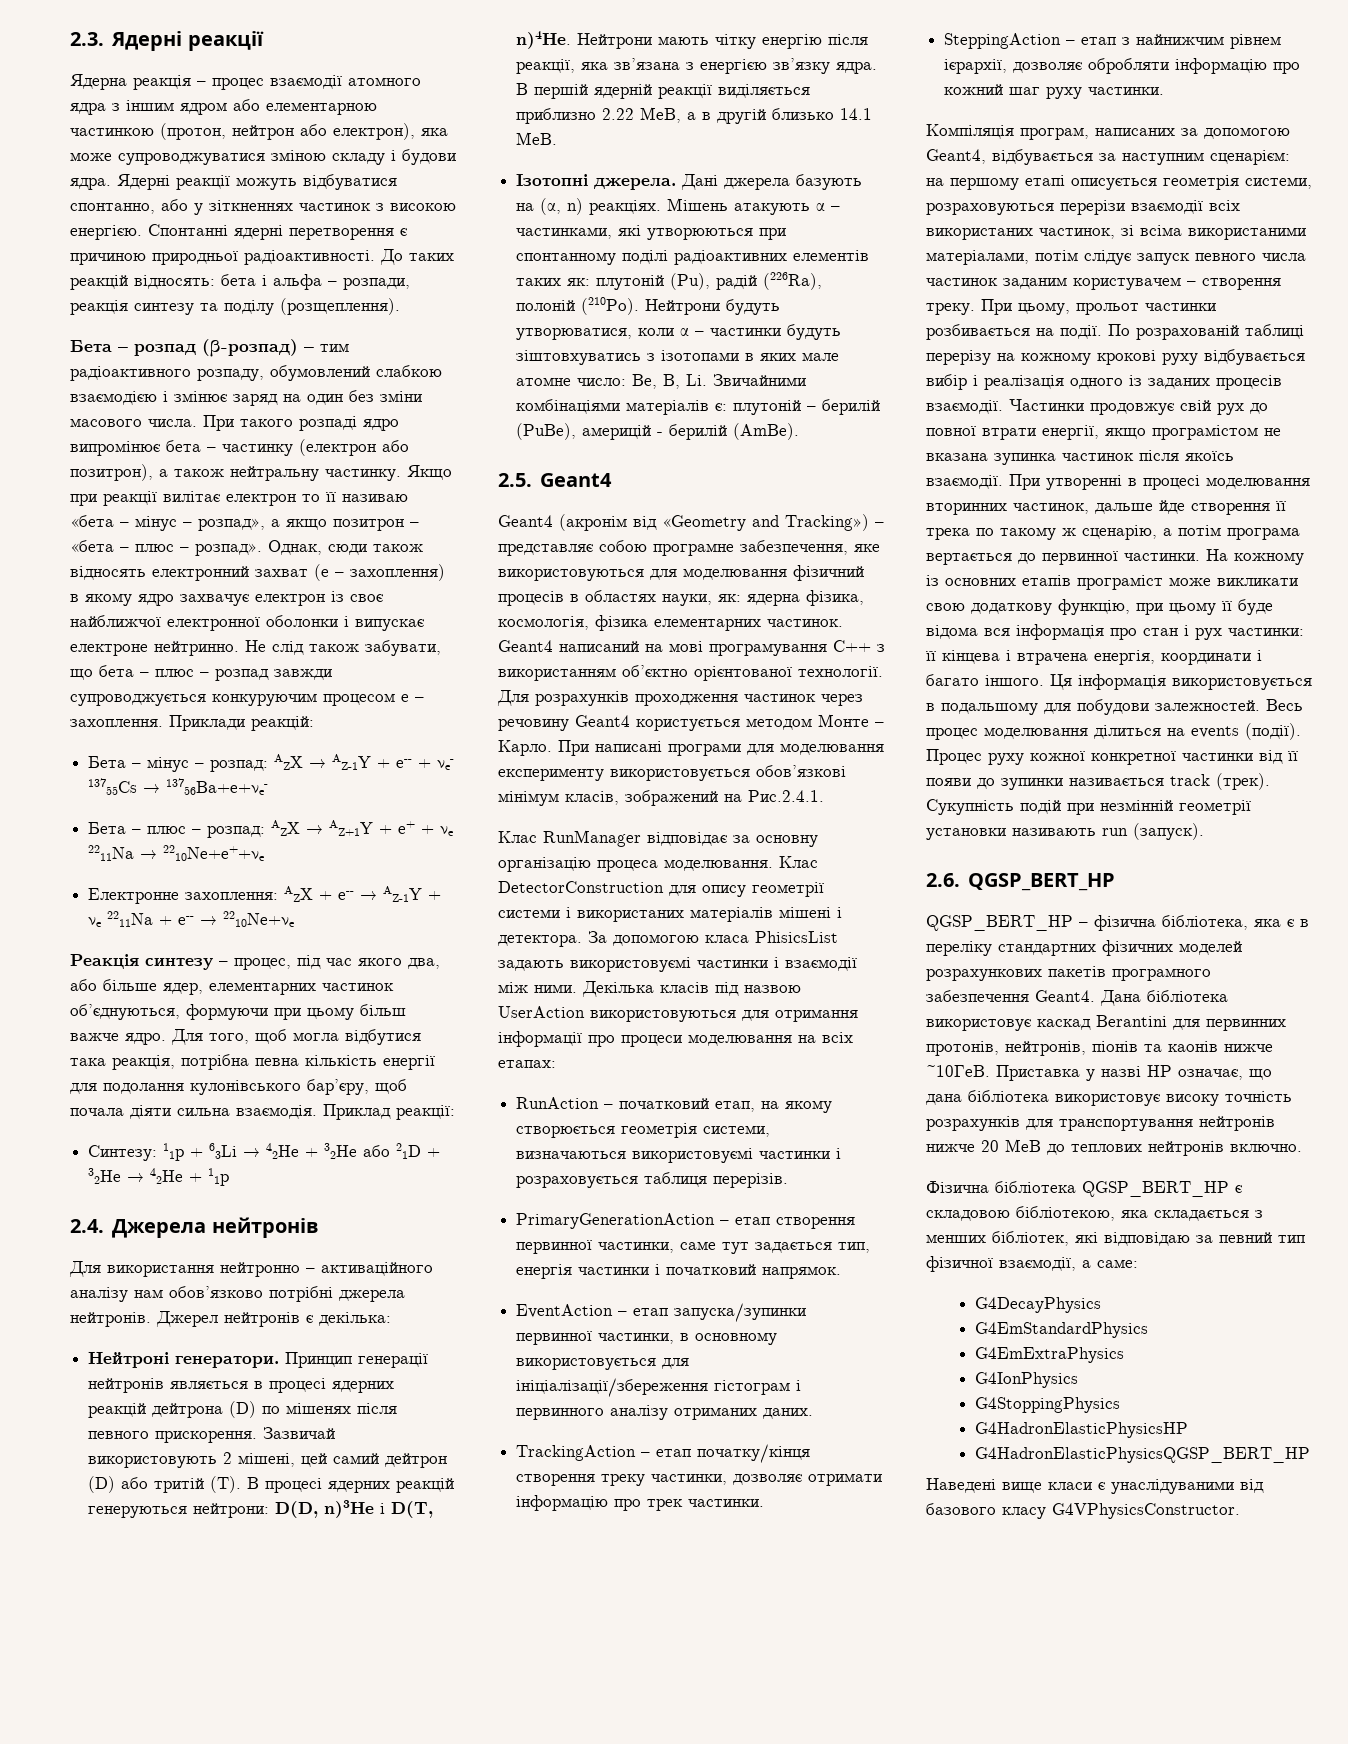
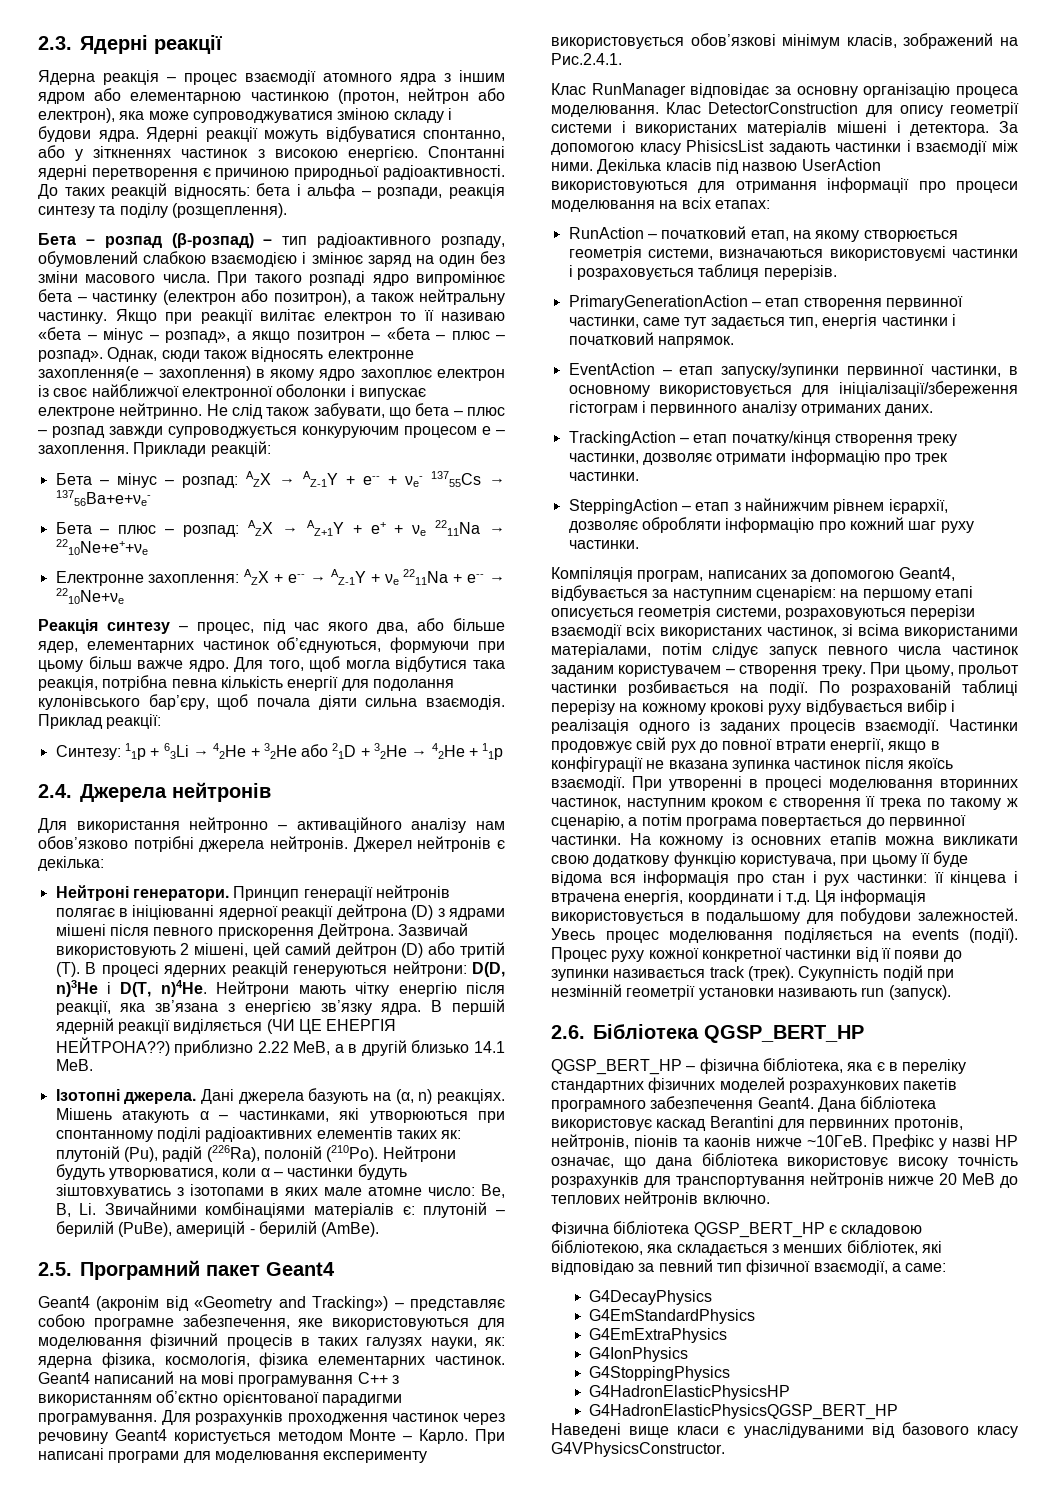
[320,343,349,352] тим -> [282,236,308,245] тип
[152,564,329,581] електронний захват (е -> [327,350,414,362] [38,366,139,381] електронне захоплення(е
[180,594,249,606] захвачує -> [360,369,432,378] захоплює
[170,1378,395,1393] [88,1401,398,1418] [88,1431,258,1443] являється в процесі ядерних реакцій дейтрона (D) по мішенях після певного прискорення. -> [55,904,506,920] [55,923,394,939] полягає в ініціюванні ядерної реакції дейтрона (D) з ядрами мішені після певного прискорення Дейтрона.
(811, 91) none -> [266,1019,397,1034] [55,1037,170,1056] (ЧИ ЦЕ ЕНЕРГІЯ НЕЙТРОНА??)
(532, 480) none -> [80,1260,260,1280] Програмний пакет
[585,590,656,602] областях -> [318,1337,423,1349] таких галузях
[798,666,883,677] технології. -> [321,1394,402,1406] [38,1413,157,1425] парадигми програмування.
[705,935,749,943] класа -> [639,143,681,155] класу
[570,957,691,972] використовуємі -> (830, 149) none
[674,1303,807,1322] запуска/зупинки -> [721,363,840,378] запуску/зупинки
[1152,425,1258,440] програмістом -> [930,741,940,750] [551,756,643,772] в конфігурації
[1095,500,1185,514] дальше йде -> [626,798,777,810] наступним кроком є
[926,553,1012,565] вертається -> [761,817,863,829] повертається
[1077,575,1211,590] програміст може -> [885,836,935,845] можна
[1058,599,1130,615] функцію, -> [673,851,836,867] функцію користувача,
[926,674,1044,686] багато іншого. -> [786,893,811,905] т.д.
[1266,699,1303,711] Весь -> [551,928,595,940] Увесь
[1094,725,1161,739] ділиться -> [783,928,873,943] поділяється
(960, 880) none -> [593,1024,699,1039] Бібліотека
[996,1065,1080,1081] Приставка -> [872,1134,934,1150] Префікс

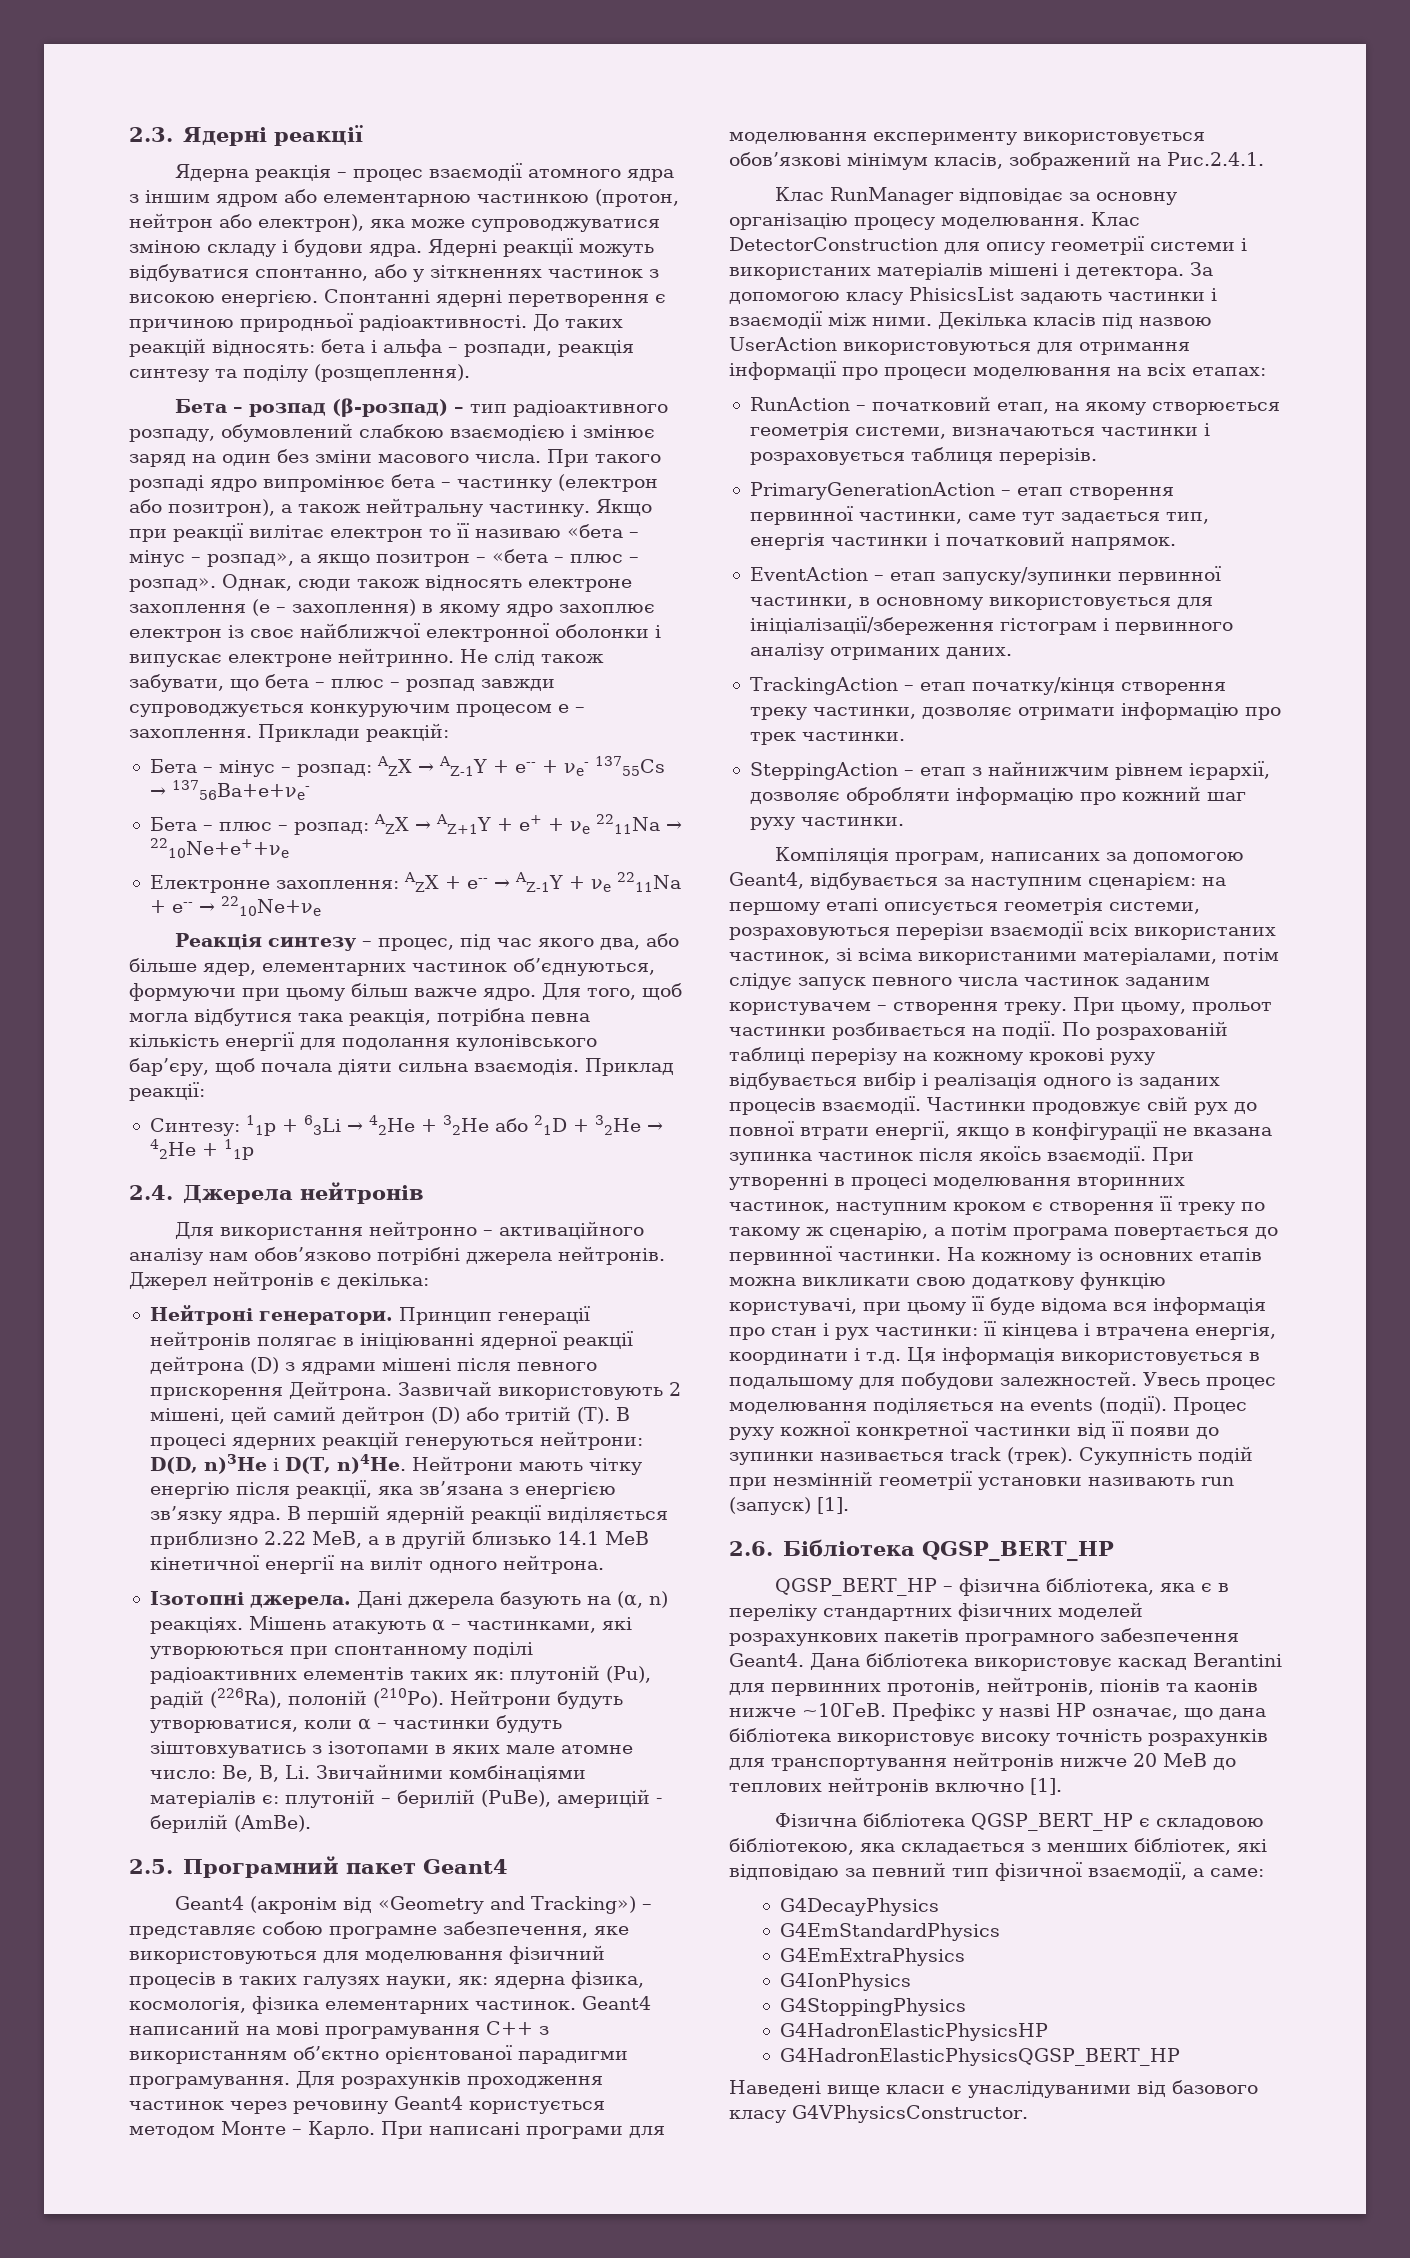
[327,350,414,362] [38,366,139,381] електронне захоплення(е -> [528,579,632,592] [129,599,270,616] електроне захоплення (е
[266,1019,397,1034] [55,1037,170,1056] (ЧИ ЦЕ ЕНЕРГІЯ НЕЙТРОНА??) -> (668, 1515) none
[55,1059,93,1071] МеВ. -> [604,1531,649,1545] [149,1555,604,1574] МеВ кінетичної енергії на виліт одного нейтрона.
[956,86,1019,98] процеса -> [854,217,935,230] процесу
[829,246,946,261] використовуємі -> (1095, 431) none
[880,798,921,810] трека -> [1178,1202,1235,1215] треку
[739,855,836,867] користувача, -> [729,1298,857,1315] користувачі,
[888,985,951,1000] (запуск). -> [729,1497,849,1515] (запуск) [1].
[702,1195,770,1204] включно. -> [935,1778,1062,1795] включно [1].

